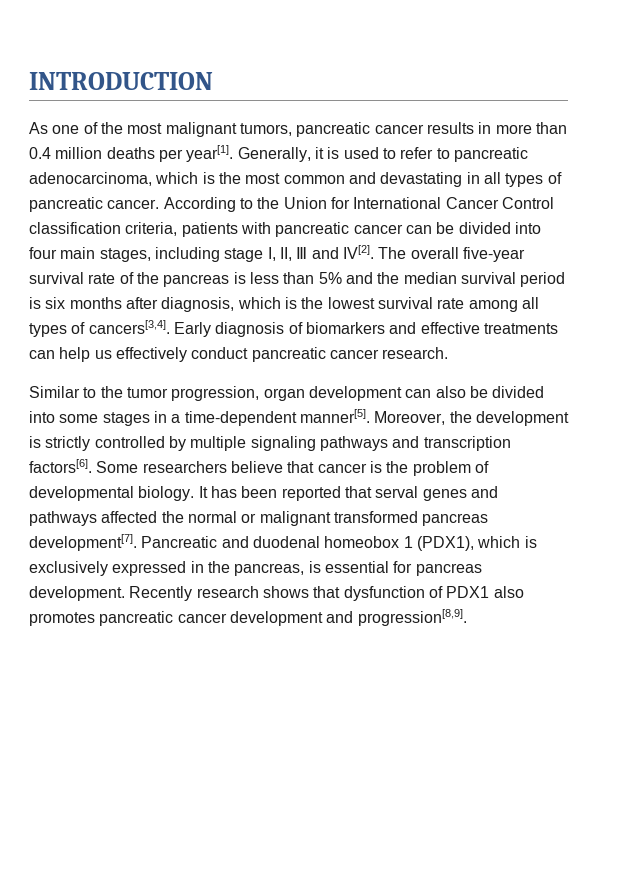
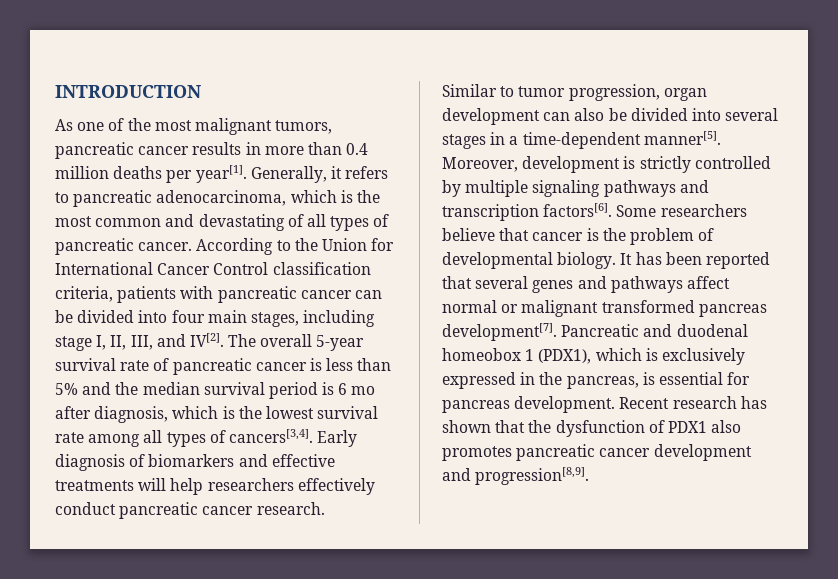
[327,147,434,159] is used to refer -> [345,166,389,179] refers
[466,172,480,184] in -> [287,214,304,227] of
[296,247,308,259] Ⅲ -> [130,335,153,350] III,
[462,247,525,262] five-year -> [316,335,365,351] 5-year
[136,272,230,287] the pancreas -> [172,358,307,375] pancreatic cancer
[45,297,122,309] six months -> [338,383,376,395] 6 mo
[29,347,112,362] can help us -> [138,478,294,495] will help researchers
[100,386,123,398] the -> (515, 91) none
[59,414,99,423] some -> [725,108,779,121] several
[449,411,472,423] the -> (518, 164) none
[375,486,419,498] serval -> [475,276,529,289] several
[101,511,184,523] affected the -> [686,276,730,289] affect
[129,586,341,601] Recently research shows that -> [619,396,767,409] [442,420,552,433] Recent research has shown that the

